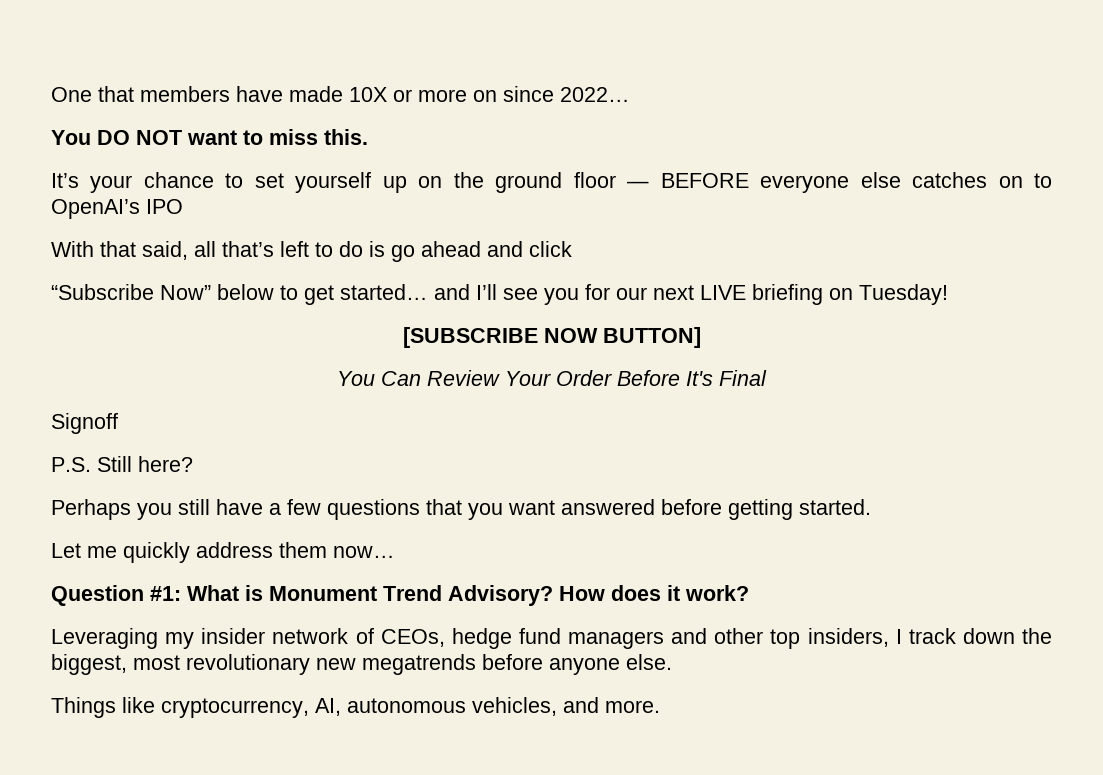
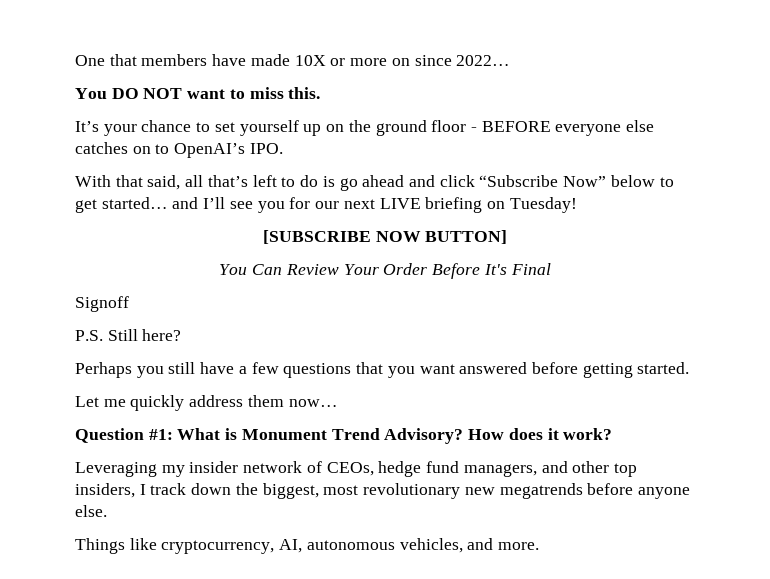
[627,181,650,188] — -> [470,127,477,132] -
[146,199,183,214] IPO -> [249,143,283,154] IPO.
(572, 249) // -> (475, 181) none
[568,631,664,649] managers -> [463,464,537,477] managers,

